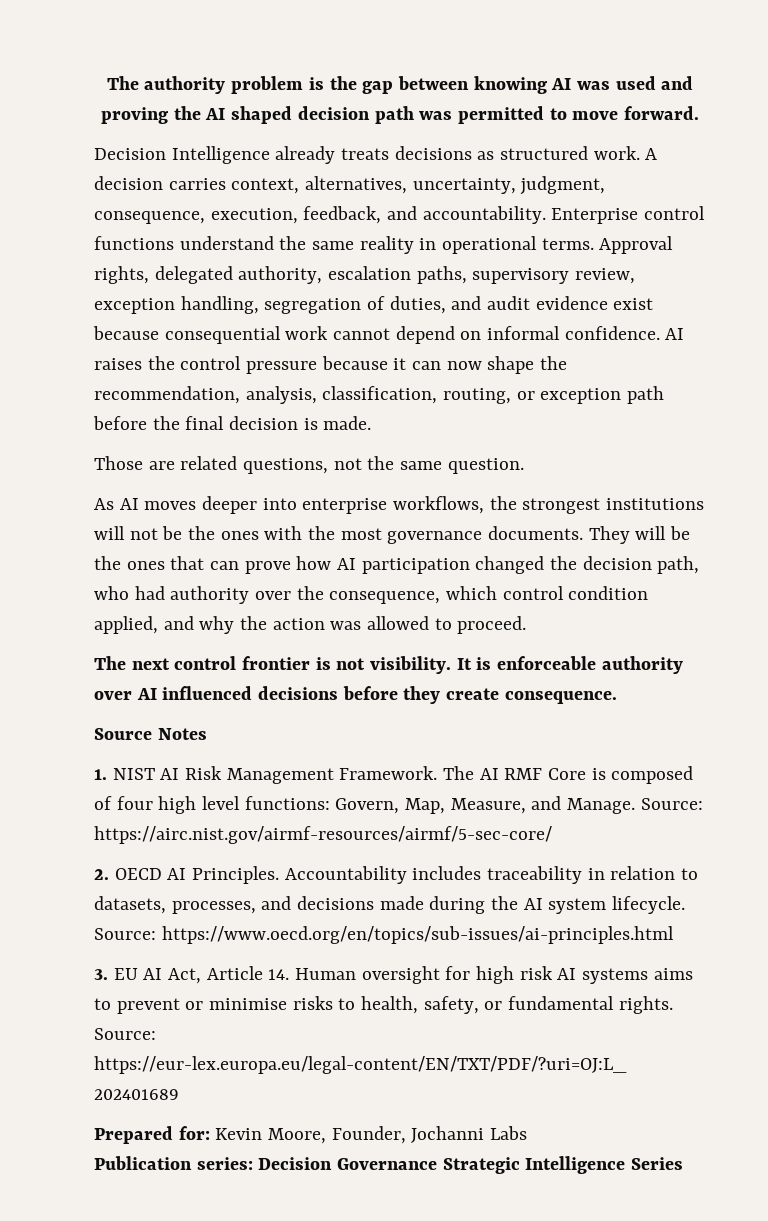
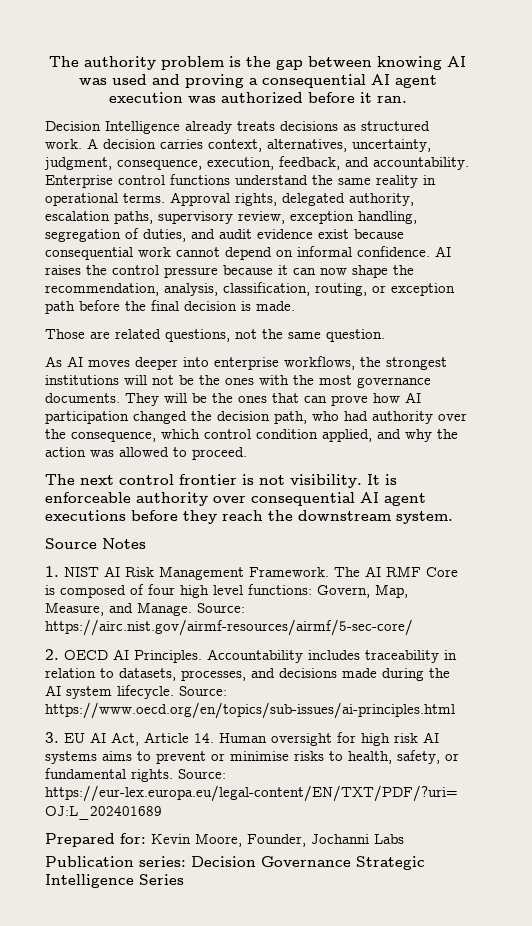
[173,106,699,124] the AI shaped decision path was permitted to move forward. -> [248,74,437,88] [108,92,407,104] a consequential AI agent execution was authorized before it ran.
[136,686,617,704] AI influenced decisions before they create consequence. -> [251,492,426,506] [45,510,453,524] consequential AI agent executions before they reach the downstream system.

